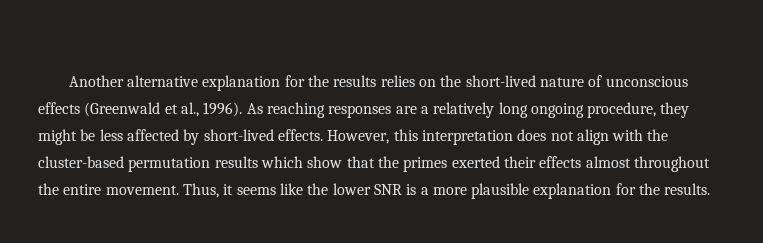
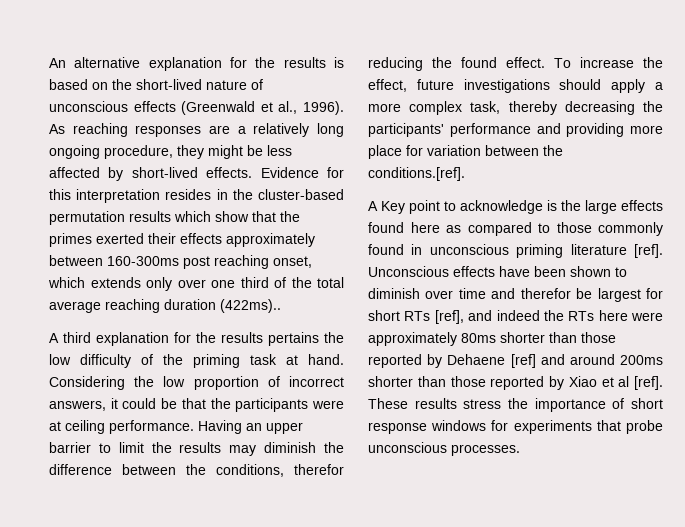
[68,75,124,87] Another -> [49,58,66,68] An
[380,75,415,87] relies -> [334,57,344,68] [49,79,88,90] is based
[327,129,644,145] However, this interpretation does not align with -> [260,167,344,178] [49,189,228,203] Evidence for this interpretation resides in
[585,156,710,172] [38,183,711,199] almost throughout the entire movement. Thus, it seems like the lower SNR is a more plausible explanation for the results. -> [226,233,315,247] [49,255,312,269] [48,277,344,291] [49,299,281,313] [49,332,344,346] [49,354,344,368] [49,376,344,390] [49,398,345,412] [49,420,303,434] [49,442,344,456] [49,464,344,477] [368,57,663,71] [368,79,663,93] [368,101,663,115] [368,123,663,137] [368,145,563,159] [368,167,465,181] [368,200,663,214] [368,222,663,236] [368,244,663,258] [368,266,627,277] [368,288,663,302] [368,310,663,324] [368,332,616,346] [368,354,663,368] [368,376,663,390] [368,398,663,412] [368,420,663,434] [368,442,520,456] approximately between 160-300ms post reaching onset, which extends only over one third of the total average reaching duration (422ms).. // A third explanation for the results pertains the low difficulty of the priming task at hand. Considering the low proportion of incorrect answers, it could be that the participants were at ceiling performance. Having an upper barrier to limit the results may diminish the difference between the conditions, therefor reducing the found effect. To increase the effect, future investigations should apply a more complex task, thereby decreasing the participants' performance and providing more place for variation between the conditions.[ref]. // A Key point to acknowledge is the large effects found here as compared to those commonly found in unconscious priming literature [ref]. Unconscious effects have been shown to diminish over time and therefor be largest for short RTs [ref], and indeed the RTs here were approximately 80ms shorter than those reported by Dehaene [ref] and around 200ms shorter than those reported by Xiao et al [ref]. These results stress the importance of short response windows for experiments that probe unconscious processes.

